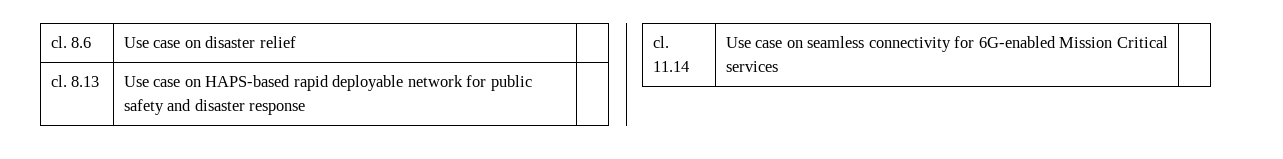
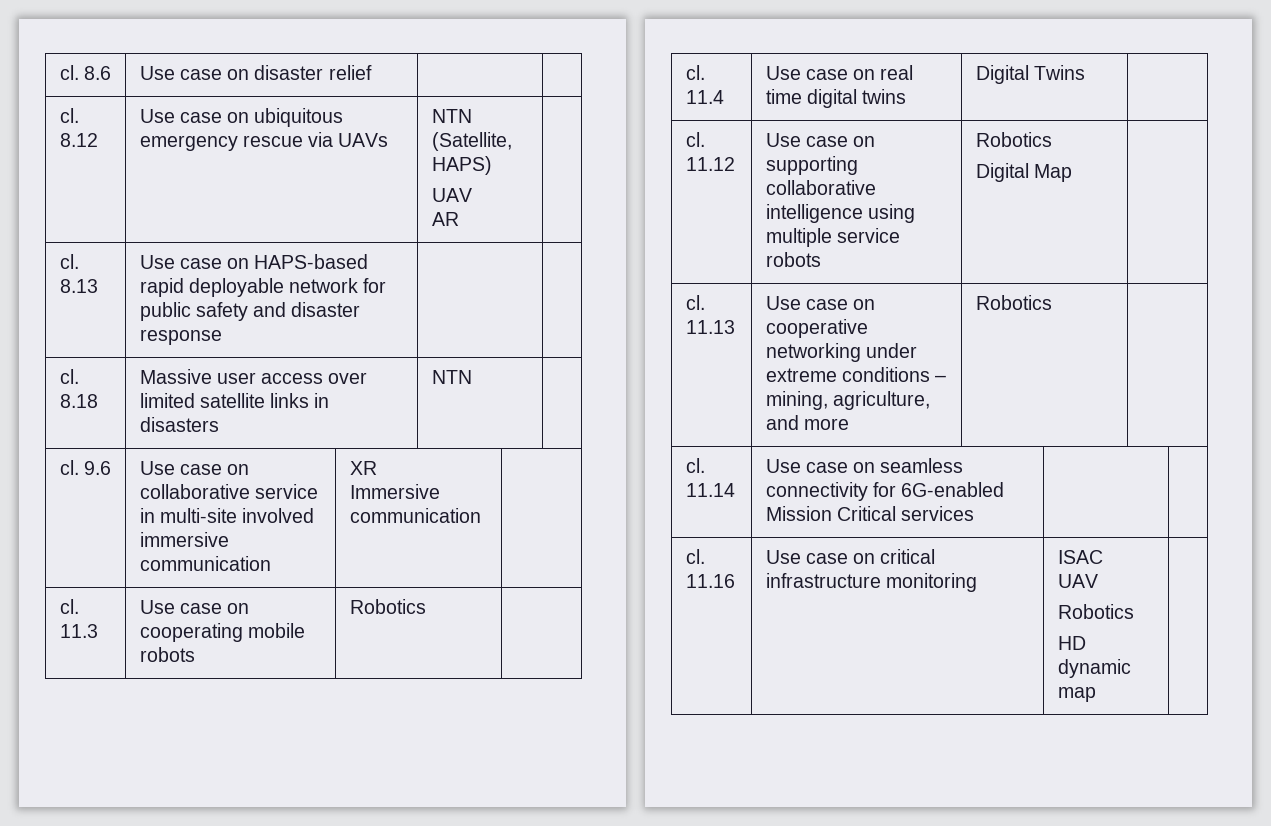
(296, 42) none -> [59,108,79,123] [59,133,98,147] [139,108,344,127] [139,132,389,151] [431,109,472,123] [431,132,512,151] [431,156,492,175] [431,188,472,202] [431,212,459,226] | // cl. 8.12 | Use case on ubiquitous emergency rescue via UAVs | NTN (Satellite, HAPS) // UAV // AR |
(306, 109) none -> [59,369,79,384] [59,394,98,408] [139,369,368,384] [139,393,330,408] [139,417,219,432] [431,370,472,384] [59,460,111,475] [139,461,250,475] [139,484,318,499] [139,508,315,523] [139,532,229,547] [139,556,271,571] [349,461,377,475] [349,484,440,499] [349,508,481,523] [59,599,79,614] [59,624,98,638] [139,600,250,614] [139,623,305,642] [139,647,195,662] [349,599,426,614] [685,65,705,80] [685,90,724,104] [765,65,914,80] [765,89,907,108] [975,65,1085,84] [685,132,705,147] [685,157,735,171] [765,133,876,147] [765,156,858,175] [765,180,876,195] [765,204,915,223] [765,228,900,247] [765,252,821,267] [975,132,1052,147] [975,163,1072,182] [685,295,705,310] [685,320,735,334] [765,296,876,310] [765,319,868,338] [765,343,917,362] [765,367,947,382] [765,391,930,410] [765,415,849,430] [975,295,1052,310] | // cl. 8.18 | Massive user access over limited satellite links in disasters | NTN | // cl. 9.6 | Use case on collaborative service in multi-site involved immersive communication | XR // Immersive communication | // cl. 11.3 | Use case on cooperating mobile robots | Robotics | // cl. 11.4 | Use case on real time digital twins | Digital Twins | // cl. 11.12 | Use case on supporting collaborative intelligence using multiple service robots | Robotics // Digital Map | // cl. 11.13 | Use case on cooperative networking under extreme conditions – mining, agriculture, and more | Robotics |
(778, 66) none -> [685,549,705,564] [685,574,735,588] [765,549,936,564] [765,573,977,592] [1057,550,1103,564] [1057,574,1098,588] [1057,604,1134,619] [1057,636,1086,650] [1057,659,1131,678] [1057,687,1096,702] | // cl. 11.16 | Use case on critical infrastructure monitoring | ISAC // UAV // Robotics // HD dynamic map |

